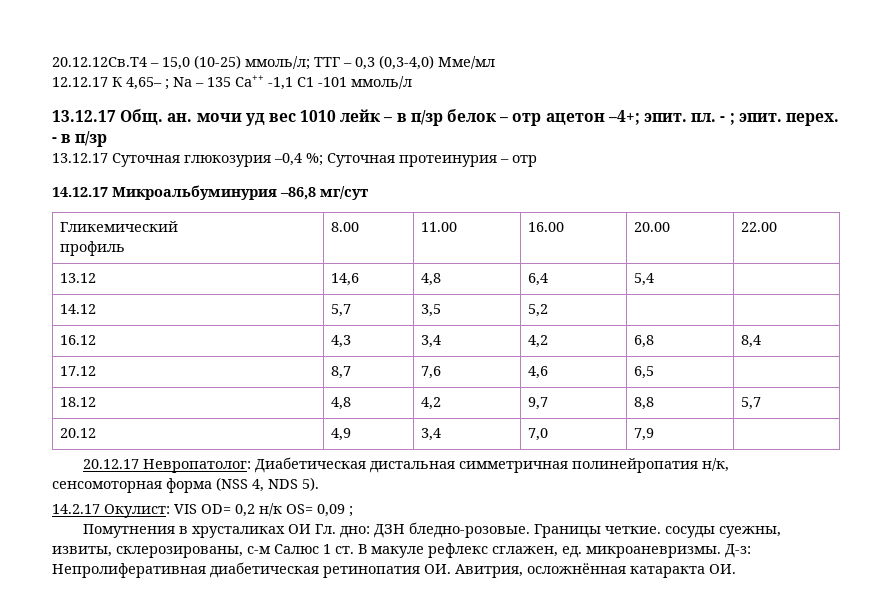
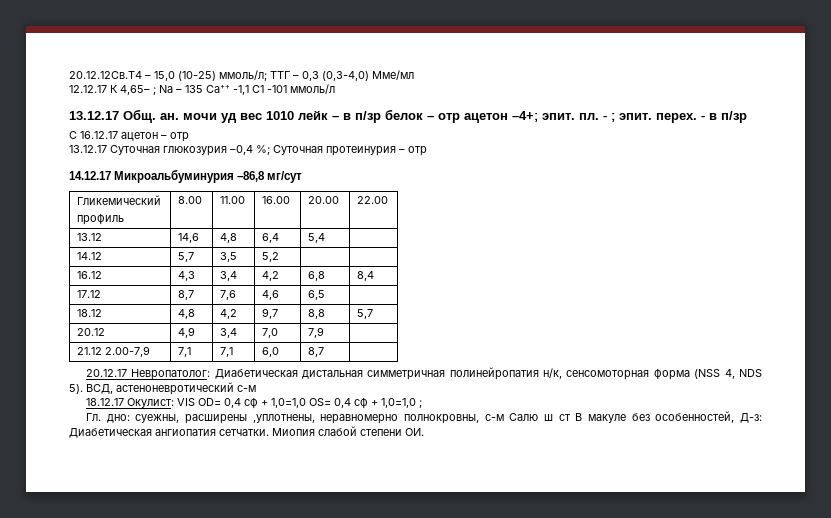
(108, 139) none -> [69,131,189,142] // С 16.12.17 ацетон – отр
(655, 434) none -> [77,346,151,357] [178,347,192,357] [220,347,234,357] [262,347,280,357] [308,347,325,357] // 21.12 2.00-7,9 | 7,1 | 7,1 | 6,0 | 8,7 |
[52,503,353,518] [82,522,781,538] [52,543,751,558] [52,562,705,578] // 14.2.17 Окулист: VIS OD= 0,2 н/к OS= 0,09 ; // Помутнения в хрусталиках ОИ Гл. дно: ДЗН бледно-розовые. Границы четкие. сосуды суежны, извиты, склерозированы, с-м Салюс 1 ст. В макуле рефлекс сглажен, ед. микроаневризмы. Д-з: Непролиферативная диабетическая ретинопатия ОИ. Авитрия, осложнённая катаракта -> [86,382,256,395] [85,398,422,409] [85,411,762,424] [69,426,402,438] ВСД, астеноневротический с-м // 18.12.17 Окулист: VIS OD= 0,4 сф + 1,0=1,0 OS= 0,4 сф + 1,0=1,0 ; // Гл. дно: суежны, расширены ,уплотнены, неравномерно полнокровны, с-м Салю ш ст В макуле без особенностей, Д-з: Диабетическая ангиопатия сетчатки. Миопия слабой степени

